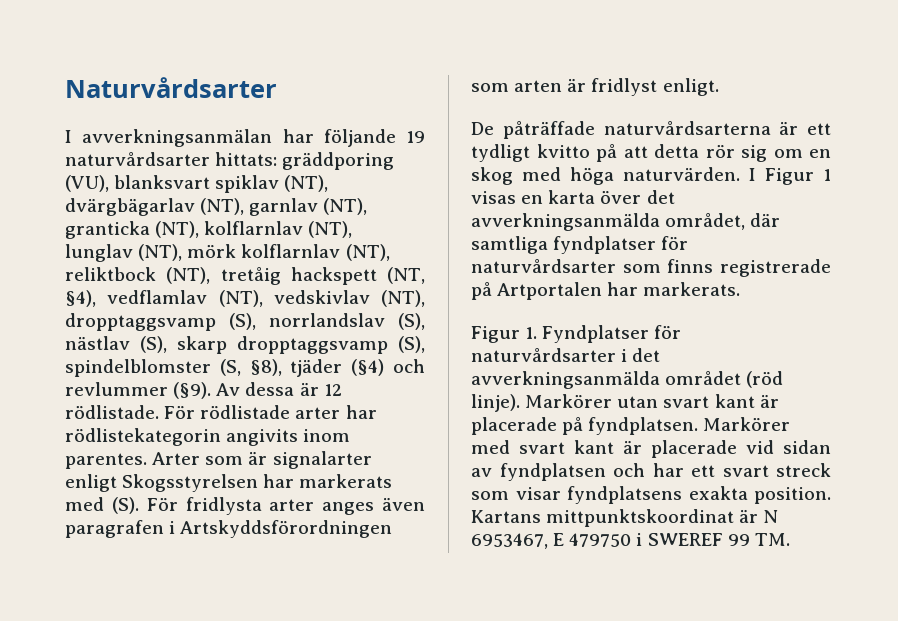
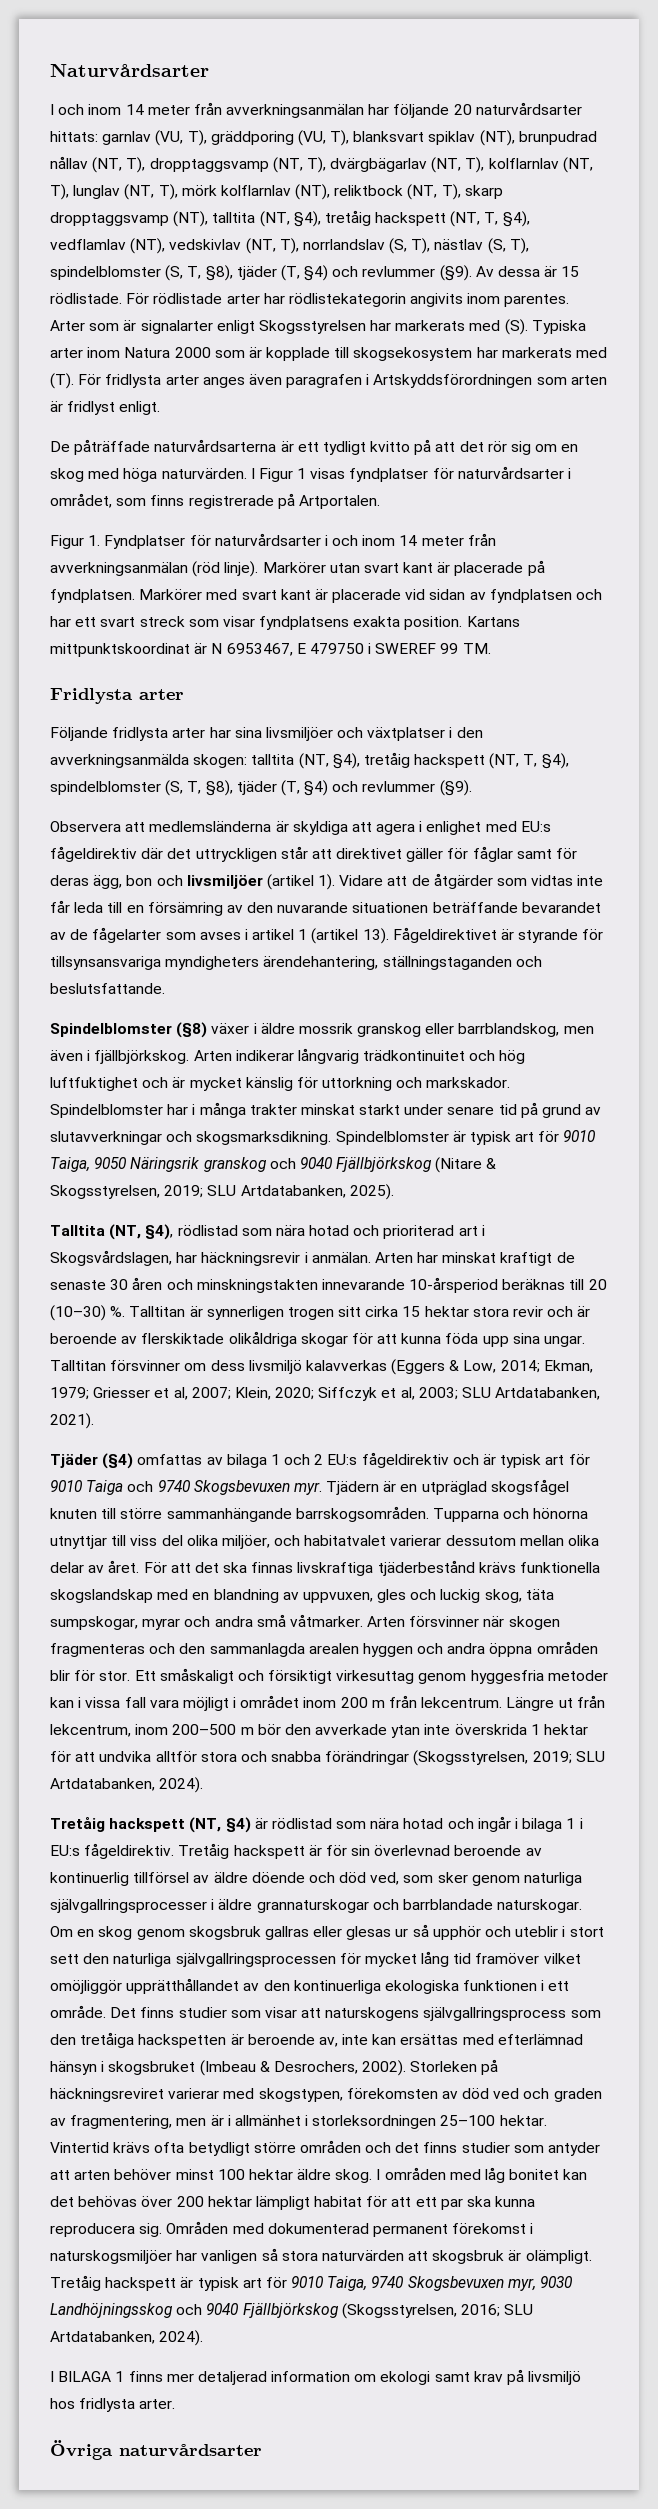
(72, 136) none -> [58,102,222,115] och inom 14 meter från
[406,131,425,143] 19 -> [453,104,472,115] 20
[282,152,395,170] [65,175,329,193] [65,198,368,216] [65,221,353,239] [65,244,390,262] [65,267,425,285] gräddporing (VU), blanksvart spiklav (NT), dvärgbägarlav (NT), garnlav (NT), granticka (NT), kolflarnlav (NT), lunglav (NT), mörk kolflarnlav (NT), reliktbock (NT), tretåig hackspett (NT, -> [102,130,597,146] [50,156,593,173] [50,184,503,200] [50,210,499,227] garnlav (VU, T), gräddporing (VU, T), blanksvart spiklav (NT), brunpudrad nållav (NT, T), dropptaggsvamp (NT, T), dvärgbägarlav (NT, T), kolflarnlav (NT, T), lunglav (NT, T), mörk kolflarnlav (NT), reliktbock (NT, T), skarp dropptaggsvamp (NT), talltita (NT, §4), tretåig hackspett (NT, T,
[381,290,425,307] [65,313,425,331] [65,336,425,354] [65,359,385,377] (NT), dropptaggsvamp (S), norrlandslav (S), nästlav (S), skarp dropptaggsvamp (S), spindelblomster (S, §8), tjäder (§4) -> [245,238,529,254] [50,265,329,281] (NT, T), norrlandslav (S, T), nästlav (S, T), spindelblomster (S, T, §8), tjäder (T, §4)
[323,384,342,396] 12 -> [561,266,580,277] 15
(139, 505) none -> [531,320,586,334] [50,347,608,361] [50,373,74,389] Typiska arter inom Natura 2000 som är kopplade till skogsekosystem har markerats med (T).
[654,144,699,158] detta -> [459,441,484,452] det
[521,190,675,204] [471,213,781,231] [471,236,548,254] en karta över det avverkningsanmälda området, där samtliga -> (346, 473) none
(616, 266) none -> [568,468,572,479] [50,493,112,508] i området,
[497,282,741,300] Artportalen har markerats. -> [298,495,380,509] Artportalen.
[632,348,661,362] [471,371,742,389] det avverkningsanmälda området -> [332,533,496,546] [50,562,188,576] och inom 14 meter från avverkningsanmälan
(790, 539) none -> [50,688,184,704] [50,727,483,741] [50,752,569,769] [50,780,472,796] [50,821,551,835] [50,846,578,862] [50,873,604,890] [50,900,601,916] [50,927,604,944] [50,956,542,970] [50,983,165,994] [50,1022,594,1038] [50,1048,526,1064] [50,1077,511,1091] [50,1102,602,1118] [50,1130,597,1145] [50,1157,497,1173] [50,1184,394,1200] [50,1224,485,1240] [50,1250,575,1266] [50,1277,607,1293] [50,1305,591,1321] [50,1331,586,1347] [50,1359,593,1375] [50,1387,601,1401] [50,1413,94,1429] [50,1452,590,1469] [50,1479,569,1495] [50,1506,589,1522] [50,1535,600,1549] [50,1560,601,1576] [50,1589,554,1603] [50,1614,560,1630] [50,1641,598,1657] [50,1668,608,1684] [50,1695,605,1711] [50,1724,589,1738] [50,1750,605,1766] [50,1777,204,1793] [50,1816,583,1833] [50,1843,542,1859] [50,1872,583,1886] [50,1899,583,1913] [50,1924,604,1940] [50,1951,581,1967] [50,1978,570,1994] [50,2005,601,2021] [50,2032,583,2048] [50,2059,499,2076] [50,2088,602,2102] [50,2115,547,2129] [50,2140,601,2156] [50,2167,588,2183] [50,2196,536,2210] [50,2221,534,2237] [50,2248,592,2264] [50,2275,574,2291] [50,2303,534,2319] [50,2330,204,2346] [50,2369,582,2385] [50,2398,176,2412] [50,2440,262,2460] // Fridlysta arter // Följande fridlysta arter har sina livsmiljöer och växtplatser i den avverkningsanmälda skogen: talltita (NT, §4), tretåig hackspett (NT, T, §4), spindelblomster (S, T, §8), tjäder (T, §4) och revlummer (§9). // Observera att medlemsländerna är skyldiga att agera i enlighet med EU:s fågeldirektiv där det uttryckligen står att direktivet gäller för fåglar samt för deras ägg, bon och livsmiljöer (artikel 1). Vidare att de åtgärder som vidtas inte får leda till en försämring av den nuvarande situationen beträffande bevarandet av de fågelarter som avses i artikel 1 (artikel 13). Fågeldirektivet är styrande för tillsynsansvariga myndigheters ärendehantering, ställningstaganden och beslutsfattande. // Spindelblomster (§8) växer i äldre mossrik granskog eller barrblandskog, men även i fjällbjörkskog. Arten indikerar långvarig trädkontinuitet och hög luftfuktighet och är mycket känslig för uttorkning och markskador. Spindelblomster har i många trakter minskat starkt under senare tid på grund av slutavverkningar och skogsmarksdikning. Spindelblomster är typisk art för 9010 Taiga, 9050 Näringsrik granskog och 9040 Fjällbjörkskog (Nitare & Skogsstyrelsen, 2019; SLU Artdatabanken, 2025). // Talltita (NT, §4), rödlistad som nära hotad och prioriterad art i Skogsvårdslagen, har häckningsrevir i anmälan. Arten har minskat kraftigt de senaste 30 åren och minskningstakten innevarande 10-årsperiod beräknas till 20 (10–30) %. Talltitan är synnerligen trogen sitt cirka 15 hektar stora revir och är beroende av flerskiktade olikåldriga skogar för att kunna föda upp sina ungar. Talltitan försvinner om dess livsmiljö kalavverkas (Eggers & Low, 2014; Ekman, 1979; Griesser et al, 2007; Klein, 2020; Siffczyk et al, 2003; SLU Artdatabanken, 2021). // Tjäder (§4) omfattas av bilaga 1 och 2 EU:s fågeldirektiv och är typisk art för 9010 Taiga och 9740 Skogsbevuxen myr. Tjädern är en utpräglad skogsfågel knuten till större sammanhängande barrskogsområden. Tupparna och hönorna utnyttjar till viss del olika miljöer, och habitatvalet varierar dessutom mellan olika delar av året. För att det ska finnas livskraftiga tjäderbestånd krävs funktionella skogslandskap med en blandning av uppvuxen, gles och luckig skog, täta sumpskogar, myrar och andra små våtmarker. Arten försvinner när skogen fragmenteras och den sammanlagda arealen hyggen och andra öppna områden blir för stor. Ett småskaligt och försiktigt virkesuttag genom hyggesfria metoder kan i vissa fall vara möjligt i området inom 200 m från lekcentrum. Längre ut från lekcentrum, inom 200–500 m bör den avverkade ytan inte överskrida 1 hektar för att undvika alltför stora och snabba förändringar (Skogsstyrelsen, 2019; SLU Artdatabanken, 2024). // Tretåig hackspett (NT, §4) är rödlistad som nära hotad och ingår i bilaga 1 i EU:s fågeldirektiv. Tretåig hackspett är för sin överlevnad beroende av kontinuerlig tillförsel av äldre döende och död ved, som sker genom naturliga självgallringsprocesser i äldre grannaturskogar och barrblandade naturskogar. Om en skog genom skogsbruk gallras eller glesas ur så upphör och uteblir i stort sett den naturliga självgallringsprocessen för mycket lång tid framöver vilket omöjliggör upprätthållandet av den kontinuerliga ekologiska funktionen i ett område. Det finns studier som visar att naturskogens självgallringsprocess som den tretåiga hackspetten är beroende av, inte kan ersättas med efterlämnad hänsyn i skogsbruket (Imbeau & Desrochers, 2002). Storleken på häckningsreviret varierar med skogstypen, förekomsten av död ved och graden av fragmentering, men är i allmänhet i storleksordningen 25–100 hektar. Vintertid krävs ofta betydligt större områden och det finns studier som antyder att arten behöver minst 100 hektar äldre skog. I områden med låg bonitet kan det behövas över 200 hektar lämpligt habitat för att ett par ska kunna reproducera sig. Områden med dokumenterad permanent förekomst i naturskogsmiljöer har vanligen så stora naturvärden att skogsbruk är olämpligt. Tretåig hackspett är typisk art för 9010 Taiga, 9740 Skogsbevuxen myr, 9030 Landhöjningsskog och 9040 Fjällbjörkskog (Skogsstyrelsen, 2016; SLU Artdatabanken, 2024). // I BILAGA 1 finns mer detaljerad information om ekologi samt krav på livsmiljö hos fridlysta arter. // Övriga naturvårdsarter

